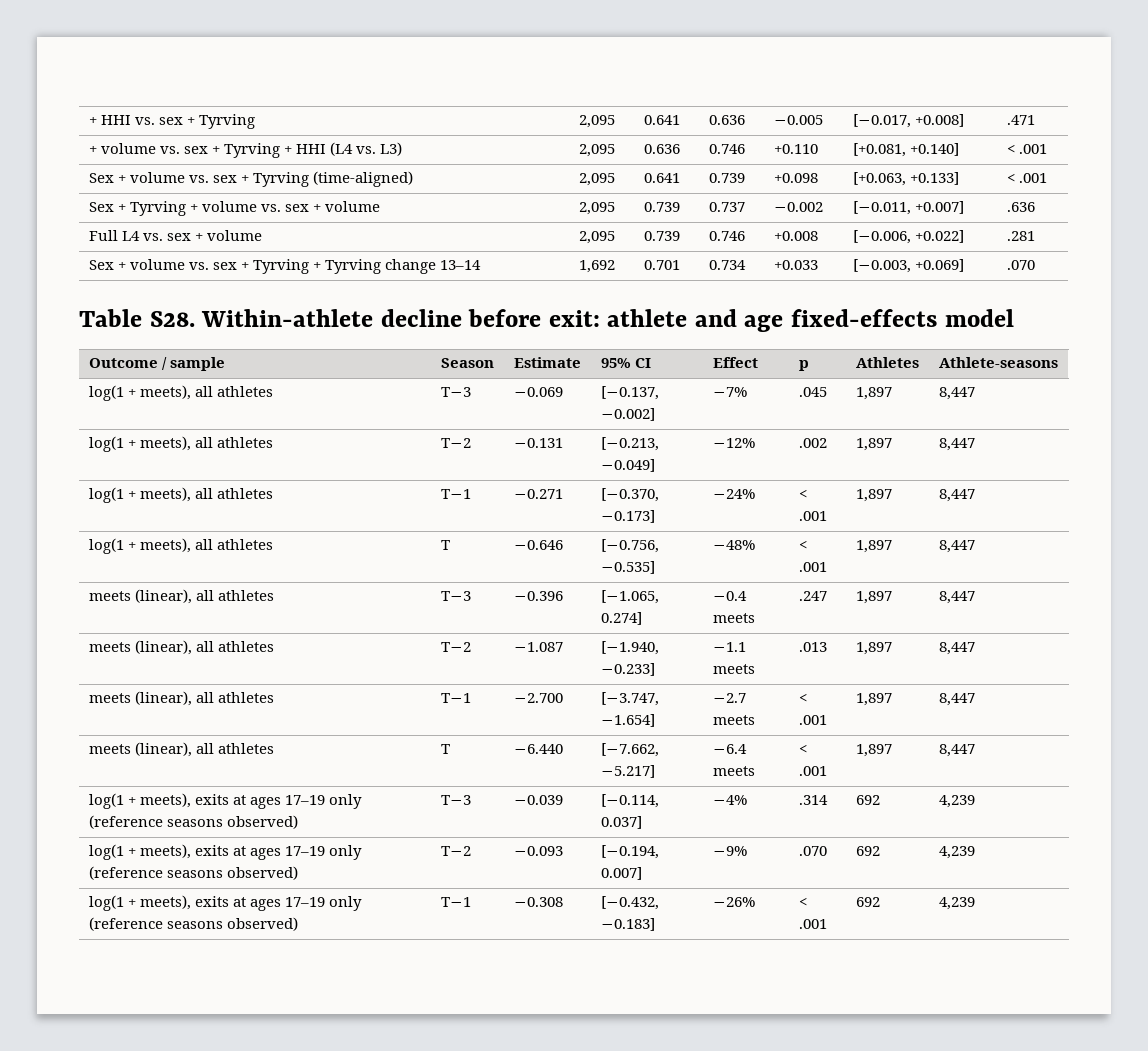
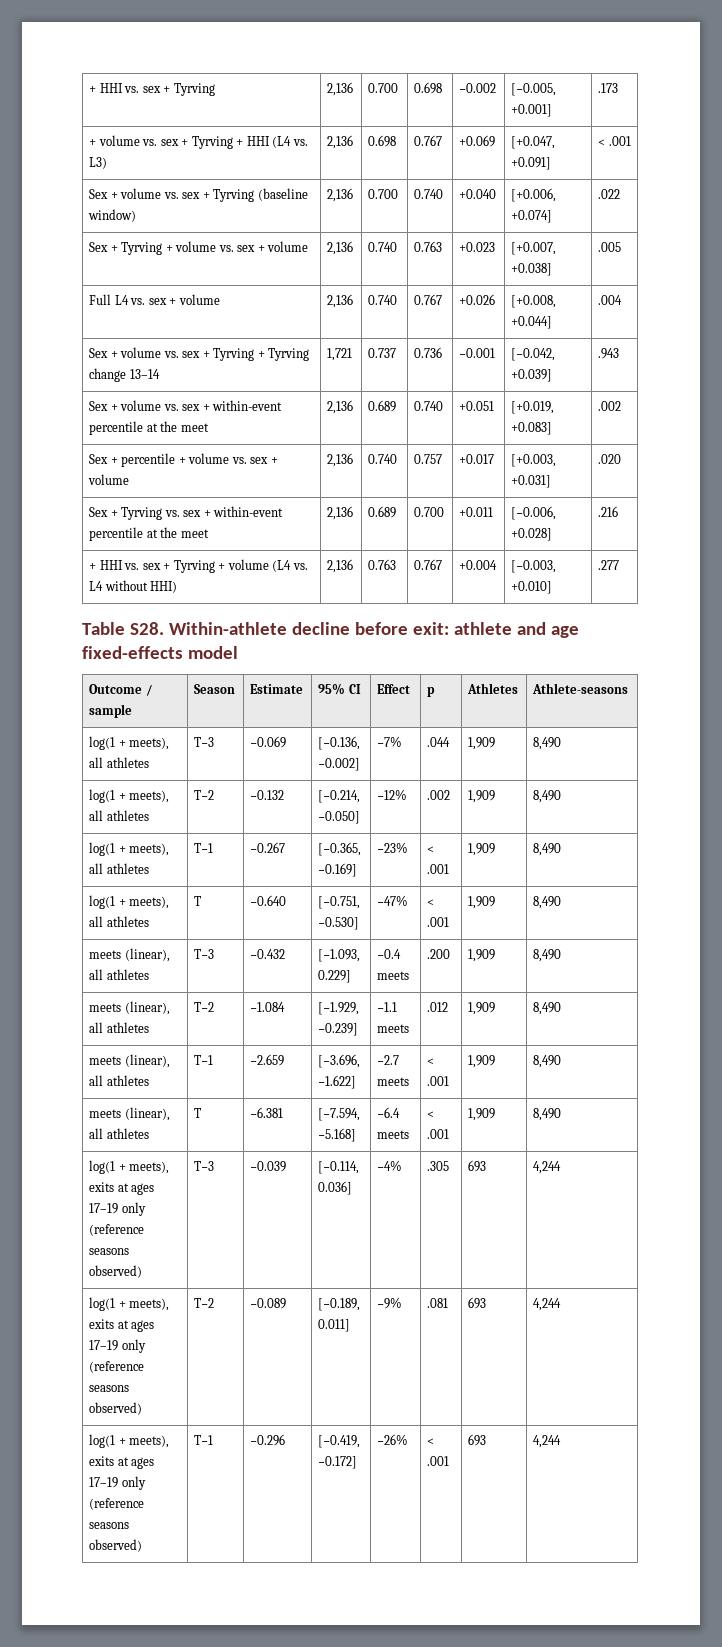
[578,115,615,128] [643,115,680,125] [708,115,745,125] [773,115,823,125] [852,114,964,128] [1006,115,1035,125] 2,095 | 0.641 | 0.636 | −0.005 | [−0.017, +0.008] | .471 -> [327,82,354,96] [368,83,399,93] [414,82,443,94] [459,83,497,93] [511,83,557,96] [511,104,553,117] [598,83,619,93] 2,136 | 0.700 | 0.698 | −0.002 | [−0.005, +0.001] | .173
[578,144,615,157] [643,144,680,154] [708,144,745,154] [773,144,818,154] [852,143,959,157] 2,095 | 0.636 | 0.746 | +0.110 | [+0.081, +0.140] -> [327,135,354,149] [368,135,397,147] [414,135,443,146] [459,135,496,147] [511,136,556,149] [511,157,552,170] 2,136 | 0.698 | 0.767 | +0.069 | [+0.047, +0.091]
[312,171,413,187] [578,173,615,186] [643,173,680,183] [708,173,745,183] [773,173,818,183] [852,172,959,186] [1006,173,1047,183] (time-aligned) | 2,095 | 0.641 | 0.739 | +0.098 | [+0.063, +0.133] | < .001 -> [257,188,308,201] [88,209,137,222] [327,188,354,202] [368,189,399,199] [414,189,444,199] [459,189,497,199] [511,188,557,202] [511,210,553,223] [598,189,621,199] (baseline window) | 2,136 | 0.700 | 0.740 | +0.040 | [+0.006, +0.074] | .022
[578,202,615,215] [643,202,680,212] [708,202,745,212] [773,202,823,212] [852,201,964,215] [1006,202,1035,212] 2,095 | 0.739 | 0.737 | −0.002 | [−0.011, +0.007] | .636 -> [327,241,354,255] [368,242,398,252] [414,241,443,252] [459,242,496,252] [511,242,557,255] [511,263,553,276] [598,242,622,252] 2,136 | 0.740 | 0.763 | +0.023 | [+0.007, +0.038] | .005
[578,231,615,244] [643,231,680,241] [708,231,745,241] [773,231,818,241] [852,230,964,244] [1006,231,1035,241] 2,095 | 0.739 | 0.746 | +0.008 | [−0.006, +0.022] | .281 -> [327,294,354,308] [368,295,398,305] [414,294,443,305] [459,294,496,305] [511,295,557,308] [511,316,553,329] [598,295,623,305] 2,136 | 0.740 | 0.767 | +0.026 | [+0.008, +0.044] | .004
[578,260,615,273] [643,260,680,270] [708,260,746,270] [773,260,818,270] 1,692 | 0.701 | 0.734 | +0.033 -> [327,348,353,361] [368,348,397,358] [414,347,443,358] [459,348,496,358] [511,348,556,361] [511,369,553,382] [598,348,620,359] [89,400,283,411] [89,421,209,435] [327,400,354,414] [368,400,397,412] [414,401,444,411] [459,401,495,411] [511,401,555,414] [511,422,553,435] [598,401,622,411] [89,453,278,467] [88,474,130,485] [327,453,354,467] [368,454,398,464] [414,454,443,464] [459,454,495,464] [511,454,557,467] [511,475,552,488] [598,454,622,464] [89,506,284,520] [89,527,209,541] [327,506,354,520] [368,506,397,518] [414,507,445,517] [459,507,494,517] [511,506,557,520] [511,528,553,541] [598,506,619,517] [89,559,308,573] [89,580,178,593] [327,559,354,573] [368,559,397,570] [414,559,443,570] [459,560,498,570] 1,721 | 0.737 | 0.736 | −0.001 | [−0.042, +0.039] | .943 // Sex + volume vs. sex + within-event percentile at the meet | 2,136 | 0.689 | 0.740 | +0.051 | [+0.019, +0.083] | .002 // Sex + percentile + volume vs. sex + volume | 2,136 | 0.740 | 0.757 | +0.017 | [+0.003, +0.031] | .020 // Sex + Tyrving vs. sex + within-event percentile at the meet | 2,136 | 0.689 | 0.700 | +0.011 | [−0.006, +0.028] | .216 // + HHI vs. sex + Tyrving + volume (L4 vs. L4 without HHI) | 2,136 | 0.763 | 0.767 | +0.004
[914,259,964,272] [1006,260,1035,270] +0.069] | .070 -> [511,581,553,594] [598,560,620,570] +0.010] | .277
[600,386,659,400] [−0.137, -> [318,736,361,750] [−0.136,
[798,387,827,397] [855,387,892,400] [938,387,975,400] .045 | 1,897 | 8,447 -> [427,737,451,747] [468,737,496,750] [533,737,562,750] .044 | 1,909 | 8,490
[513,438,563,448] [600,437,659,451] [600,459,655,472] −0.131 | [−0.213, −0.049] -> [250,790,285,800] [318,790,361,803] [318,811,361,824] −0.132 | [−0.214, −0.050]
[855,438,892,451] [938,438,975,451] 1,897 | 8,447 -> [468,790,496,803] [533,790,562,803] 1,909 | 8,490
[513,489,563,499] [600,488,659,502] [600,510,655,523] [712,489,755,499] [798,489,807,499] [798,511,827,521] [855,489,892,502] [938,489,975,502] −0.271 | [−0.370, −0.173] | −24% | < .001 | 1,897 | 8,447 -> [250,842,286,853] [318,842,362,856] [318,863,358,877] [377,842,409,853] [427,846,435,853] [427,864,450,874] [468,843,496,856] [533,843,562,856] −0.267 | [−0.365, −0.169] | −23% | < .001 | 1,909 | 8,490
[513,540,563,550] [600,539,659,553] [600,561,655,574] [712,540,755,550] [798,540,807,550] [798,562,827,572] [855,540,892,553] [938,540,975,553] −0.646 | [−0.756, −0.535] | −48% | < .001 | 1,897 | 8,447 -> [250,895,287,906] [318,896,361,909] [318,917,360,930] [377,895,409,906] [427,899,435,906] [427,917,450,927] [468,896,496,909] [533,896,562,909] −0.640 | [−0.751, −0.530] | −47% | < .001 | 1,909 | 8,490
[513,591,563,601] [600,590,659,604] [600,612,642,625] −0.396 | [−1.065, 0.274] -> [250,949,286,959] [318,949,361,962] [318,970,352,983] −0.432 | [−1.093, 0.229]
[798,591,827,601] [855,591,892,604] [938,591,975,604] .247 | 1,897 | 8,447 -> [427,949,451,959] [468,949,496,962] [533,949,562,962] .200 | 1,909 | 8,490
[513,642,563,652] [600,641,659,655] [600,663,655,676] −1.087 | [−1.940, −0.233] -> [250,1002,286,1012] [318,1002,360,1015] [318,1023,359,1036] −1.084 | [−1.929, −0.239]
[798,642,827,652] [855,642,892,655] [938,642,975,655] .013 | 1,897 | 8,447 -> [427,1002,449,1012] [468,1002,496,1015] [533,1002,562,1015] .012 | 1,909 | 8,490
[513,693,563,703] [600,692,659,706] [600,714,655,727] −2.700 | [−3.747, −1.654] -> [250,1054,285,1066] [318,1054,361,1068] [318,1075,357,1089] −2.659 | [−3.696, −1.622]
[855,693,892,706] [938,693,975,706] 1,897 | 8,447 -> [468,1055,496,1068] [533,1055,562,1068] 1,909 | 8,490
[513,744,563,754] [600,743,659,757] [600,765,655,778] −6.440 | [−7.662, −5.217] -> [250,1107,284,1118] [318,1108,361,1121] [318,1128,357,1142] −6.381 | [−7.594, −5.168]
[855,744,892,757] [938,744,975,757] 1,897 | 8,447 -> [468,1108,496,1121] [533,1108,562,1121] 1,909 | 8,490
[600,816,642,829] 0.037] -> [318,1181,353,1195] 0.036]
[798,795,828,805] [855,795,880,805] [938,795,975,808] .314 | 692 | 4,239 -> [427,1161,450,1171] [468,1160,487,1172] [533,1161,562,1174] .305 | 693 | 4,244
[513,846,563,856] [600,845,659,859] [600,867,642,880] [712,846,747,856] [798,846,827,856] [855,846,880,856] [938,846,975,859] −0.093 | [−0.194, 0.007] | −9% | .070 | 692 | 4,239 -> [250,1298,287,1309] [318,1298,361,1311] [318,1319,351,1332] [377,1297,403,1309] [427,1298,449,1308] [468,1297,487,1309] [533,1298,562,1311] −0.089 | [−0.189, 0.011] | −9% | .081 | 693 | 4,244
[513,897,563,907] [600,896,659,910] [600,918,655,931] −0.308 | [−0.432, −0.183] -> [250,1434,286,1446] [318,1435,361,1448] [318,1456,358,1469] −0.296 | [−0.419, −0.172]
[855,897,880,907] [938,897,975,910] 692 | 4,239 -> [468,1434,487,1446] [533,1435,562,1448] 693 | 4,244

